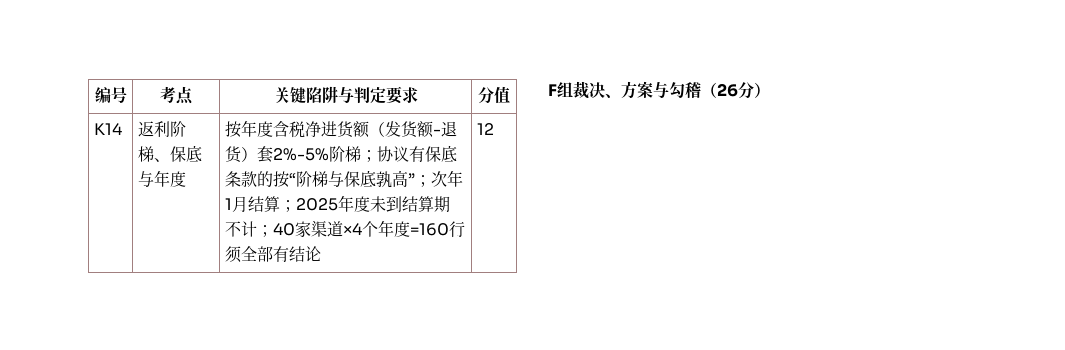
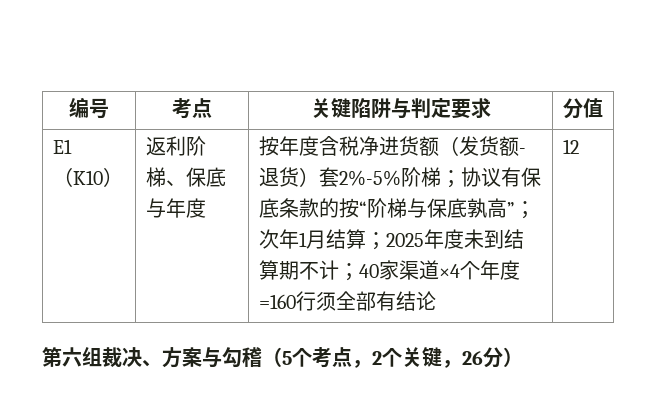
[94,123,123,135] K14 -> [52,139,72,154] [52,167,123,187] E1（K10）
[548,84,557,96] F -> [42,347,82,367] 第六
(717, 90) none -> [282,347,462,368] 5个考点，2个关键，

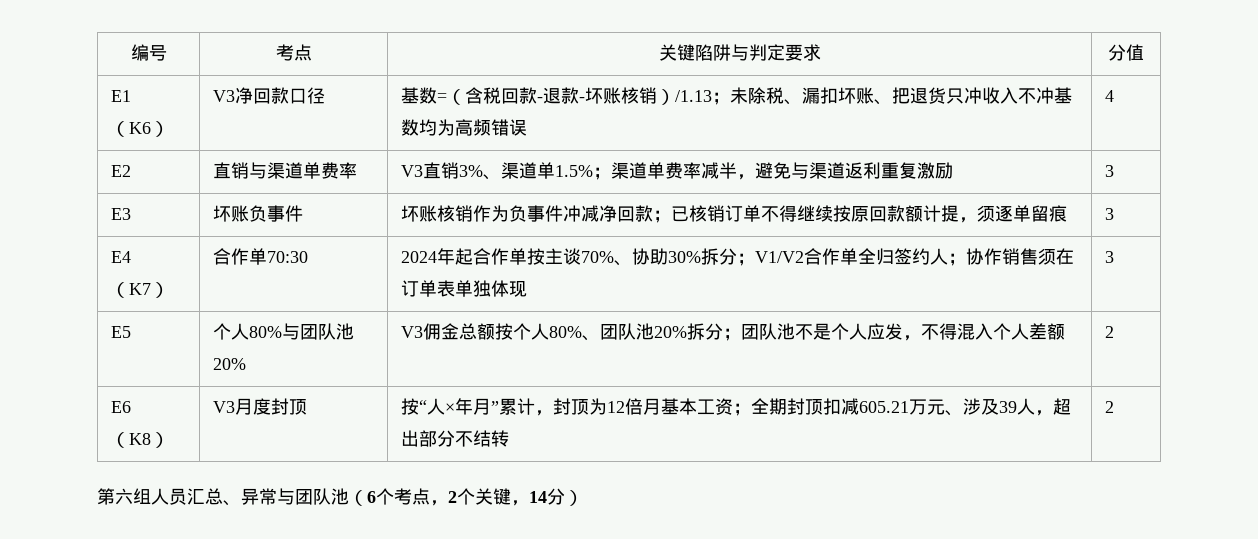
[72,167,123,187] [145,136,206,156] [145,167,226,187] [145,198,206,218] [258,136,526,156] [258,167,541,188] [258,198,535,219] [258,229,524,250] [258,260,520,281] [258,291,436,311] [562,139,579,154] [42,347,292,368] K10） | 返利阶梯、保底与年度 | 按年度含税净进货额（发货额-退货）套2%-5%阶梯；协议有保底条款的按“阶梯与保底孰高”；次年1月结算；2025年度未到结算期不计；40家渠道×4个年度=160行须全部有结论 | 12 // 第六组裁决、方案与勾稽（5 -> [129,121,170,137] [213,87,326,104] [401,87,1073,105] [401,119,528,136] [1105,90,1115,102] [111,165,132,177] [213,162,358,179] [401,162,954,180] [1105,165,1115,177] [111,208,132,220] [213,205,304,222] [401,205,1068,223] [1105,208,1115,220] [111,251,132,263] [111,282,170,298] [213,248,309,265] [401,248,1075,266] [401,280,528,297] [1105,251,1115,263] [111,326,132,338] [213,323,355,340] [213,358,247,370] [401,323,1066,341] [1105,326,1115,338] [111,401,132,413] [111,432,170,448] [213,398,308,415] [401,398,1072,416] [401,430,510,447] [1105,401,1115,413] [97,488,376,506] K6） | V3净回款口径 | 基数=（含税回款-退款-坏账核销）/1.13；未除税、漏扣坏账、把退货只冲收入不冲基数均为高频错误 | 4 // E2 | 直销与渠道单费率 | V3直销3%、渠道单1.5%；渠道单费率减半，避免与渠道返利重复激励 | 3 // E3 | 坏账负事件 | 坏账核销作为负事件冲减净回款；已核销订单不得继续按原回款额计提，须逐单留痕 | 3 // E4（K7） | 合作单70:30 | 2024年起合作单按主谈70%、协助30%拆分；V1/V2合作单全归签约人；协作销售须在订单表单独体现 | 3 // E5 | 个人80%与团队池20% | V3佣金总额按个人80%、团队池20%拆分；团队池不是个人应发，不得混入个人差额 | 2 // E6（K8） | V3月度封顶 | 按“人×年月”累计，封顶为12倍月基本工资；全期封顶扣减605.21万元、涉及39人，超出部分不结转 | 2 // 第六组人员汇总、异常与团队池（6
[462,351,483,365] 26 -> [529,491,547,503] 14

